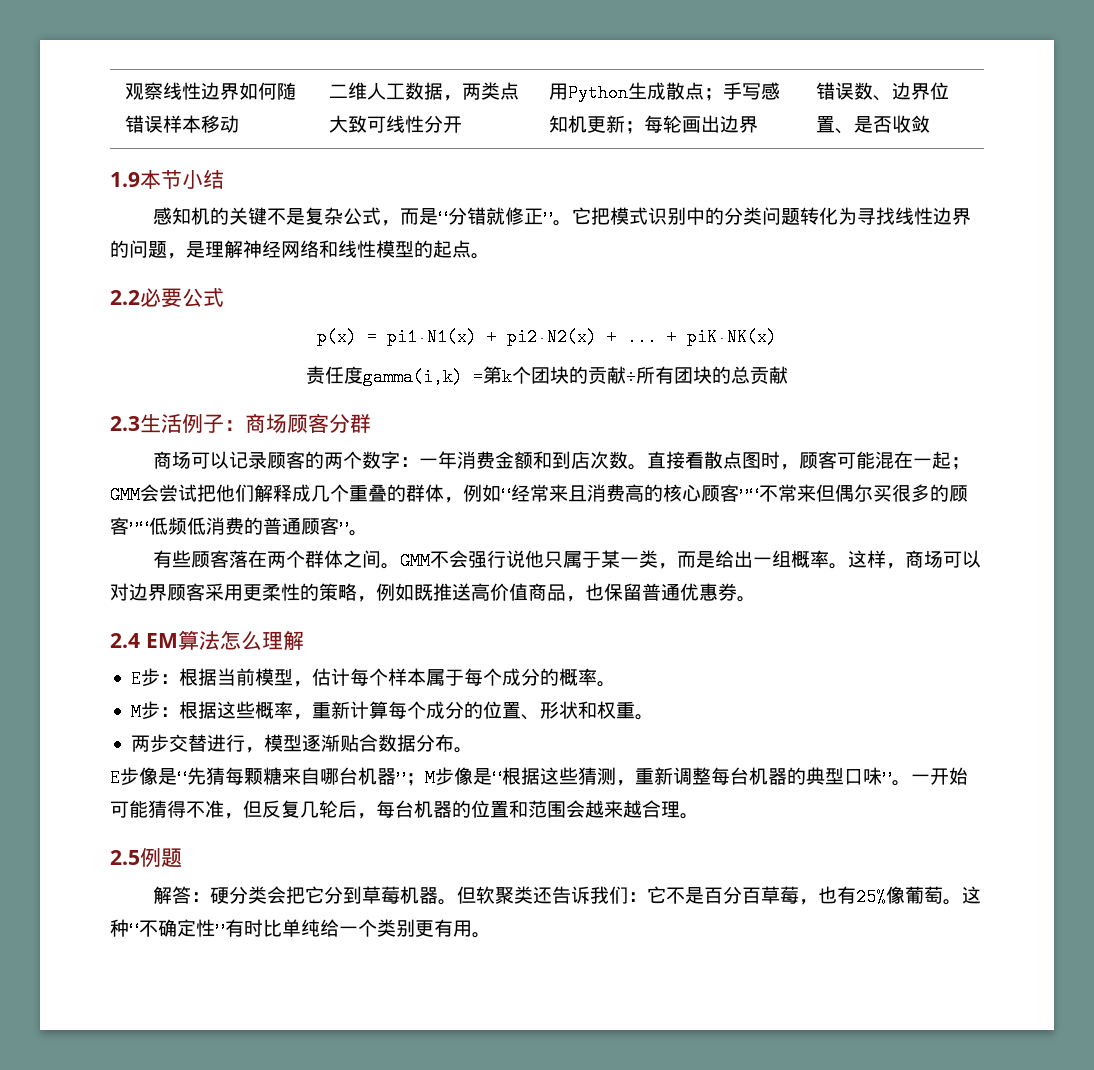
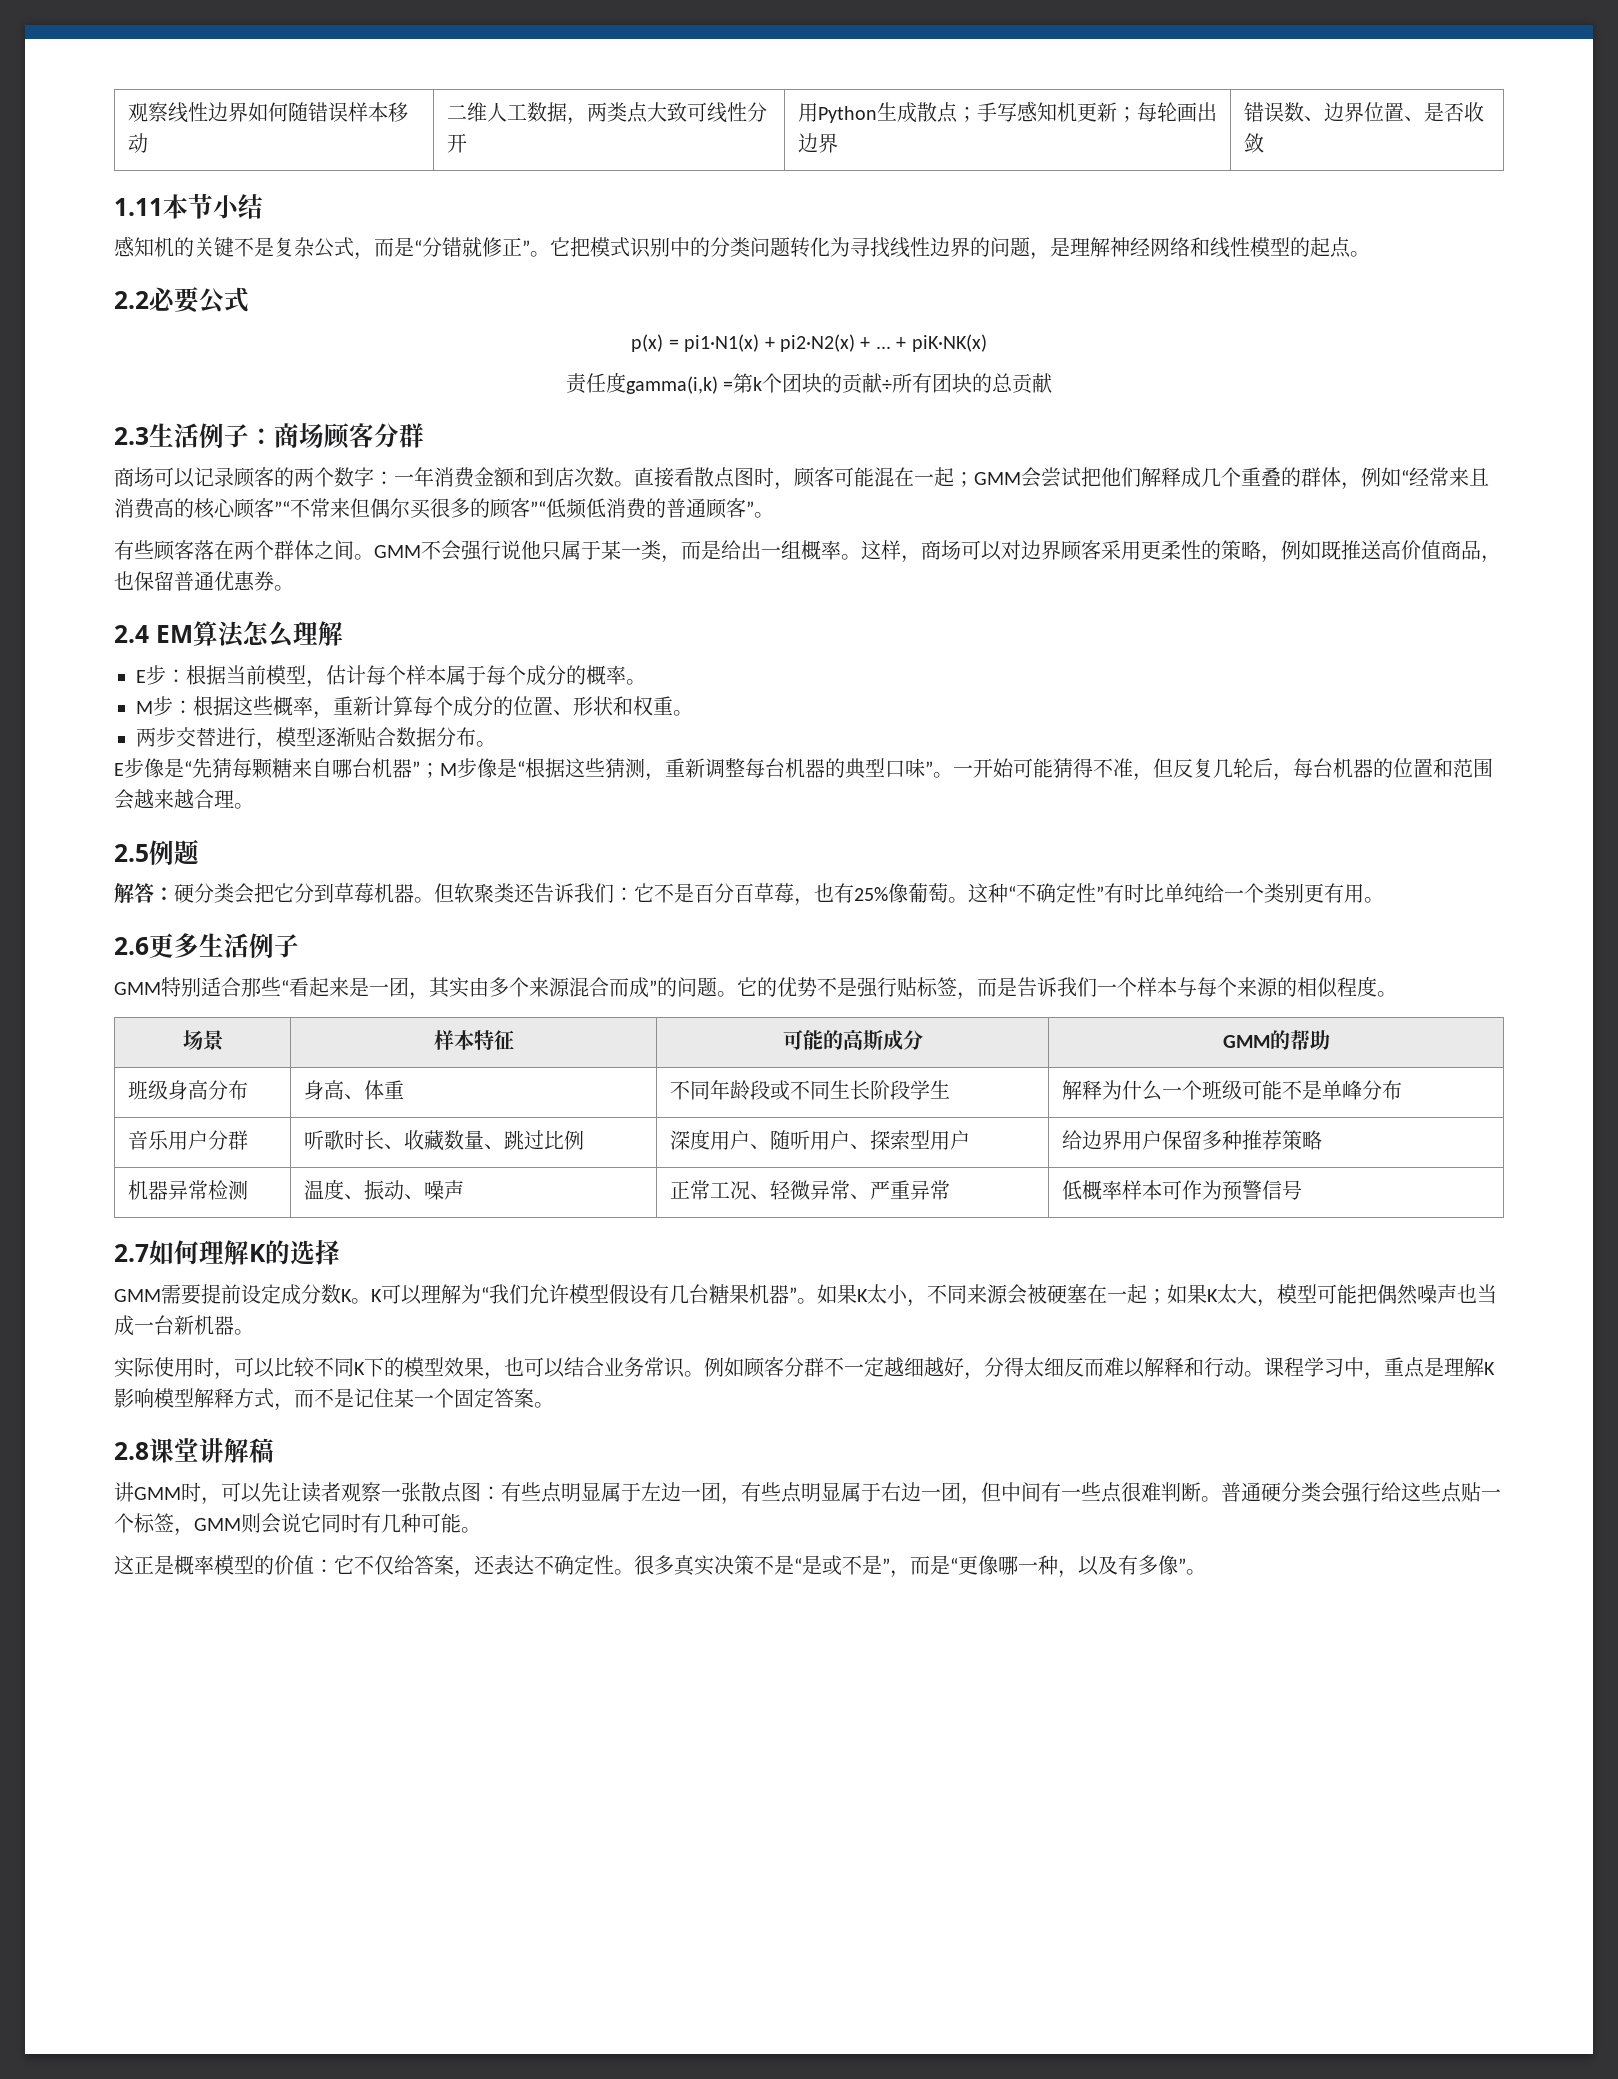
[110,172,140,187] 1.9 -> [114,198,163,216] 1.11
(491, 935) none -> [114,933,299,958] [114,976,1397,1000] [182,1030,224,1051] [433,1030,514,1050] [782,1030,923,1050] [1222,1030,1330,1050] [127,1080,248,1100] [303,1080,404,1100] [669,1080,950,1101] [1061,1080,1402,1101] [127,1130,248,1150] [303,1130,584,1151] [669,1129,970,1150] [1061,1130,1322,1150] [127,1180,248,1200] [303,1179,464,1200] [669,1180,950,1200] [1061,1180,1302,1201] [114,1240,340,1265] [114,1284,1497,1307] [114,1315,254,1336] [114,1357,1495,1380] [114,1388,554,1411] [114,1438,274,1463] [114,1482,1501,1505] [114,1513,481,1536] [114,1555,1206,1578] // 2.6更多生活例子 // GMM特别适合那些“看起来是一团，其实由多个来源混合而成”的问题。它的优势不是强行贴标签，而是告诉我们一个样本与每个来源的相似程度。 // 场景 | 样本特征 | 可能的高斯成分 | GMM的帮助 // 班级身高分布 | 身高、体重 | 不同年龄段或不同生长阶段学生 | 解释为什么一个班级可能不是单峰分布 // 音乐用户分群 | 听歌时长、收藏数量、跳过比例 | 深度用户、随听用户、探索型用户 | 给边界用户保留多种推荐策略 // 机器异常检测 | 温度、振动、噪声 | 正常工况、轻微异常、严重异常 | 低概率样本可作为预警信号 // 2.7如何理解K的选择 // GMM需要提前设定成分数K。K可以理解为“我们允许模型假设有几台糖果机器”。如果K太小，不同来源会被硬塞在一起；如果K太大，模型可能把偶然噪声也当成一台新机器。 // 实际使用时，可以比较不同K下的模型效果，也可以结合业务常识。例如顾客分群不一定越细越好，分得太细反而难以解释和行动。课程学习中，重点是理解K影响模型解释方式，而不是记住某一个固定答案。 // 2.8课堂讲解稿 // 讲GMM时，可以先让读者观察一张散点图：有些点明显属于左边一团，有些点明显属于右边一团，但中间有一些点很难判断。普通硬分类会强行给这些点贴一个标签，GMM则会说它同时有几种可能。 // 这正是概率模型的价值：它不仅给答案，还表达不确定性。很多真实决策不是“是或不是”，而是“更像哪一种，以及有多像”。

